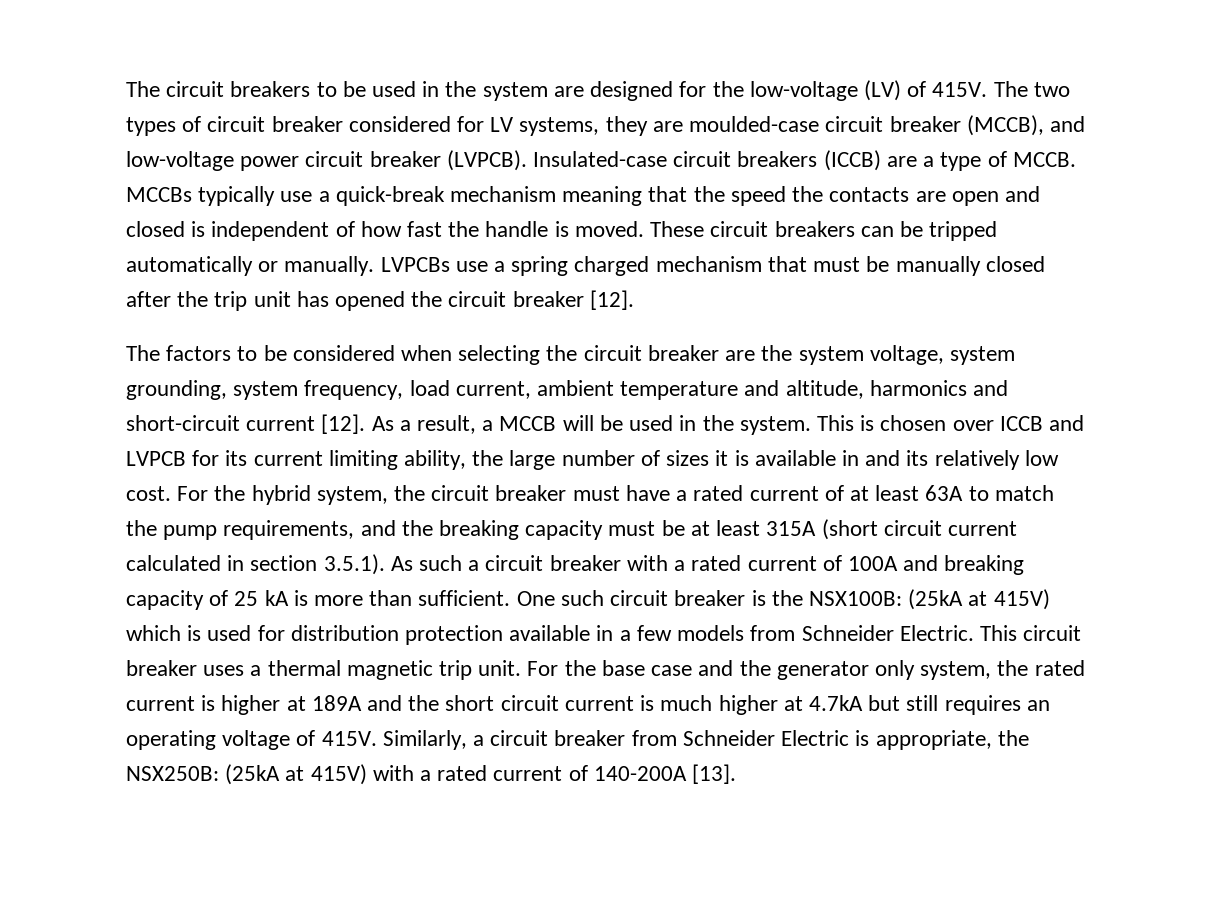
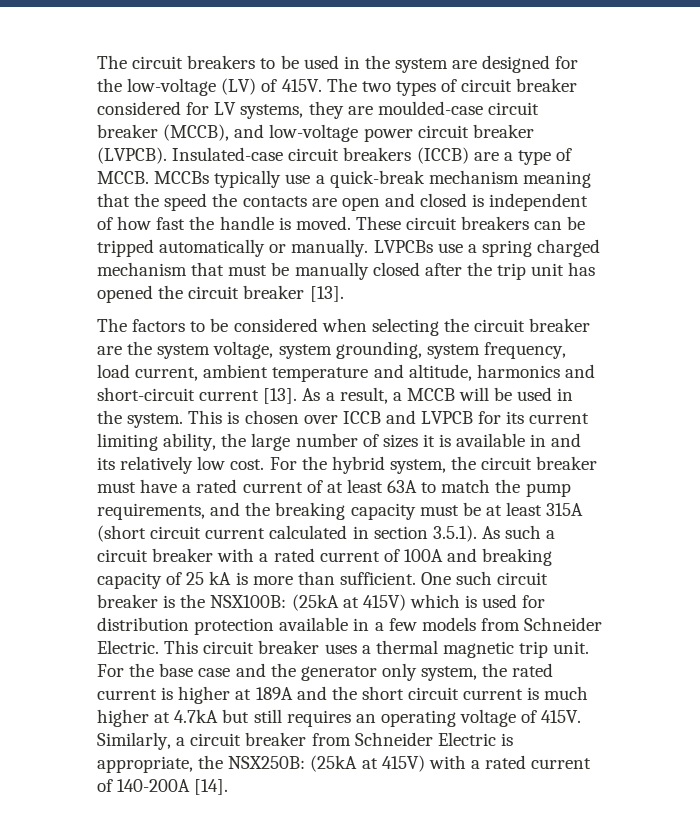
[589,290,634,310] [12]. -> [309,286,344,302] [13].
[321,414,366,434] [12]. -> [263,388,298,404] [13].
[692,764,737,784] [13]. -> [194,779,229,795] [14].

